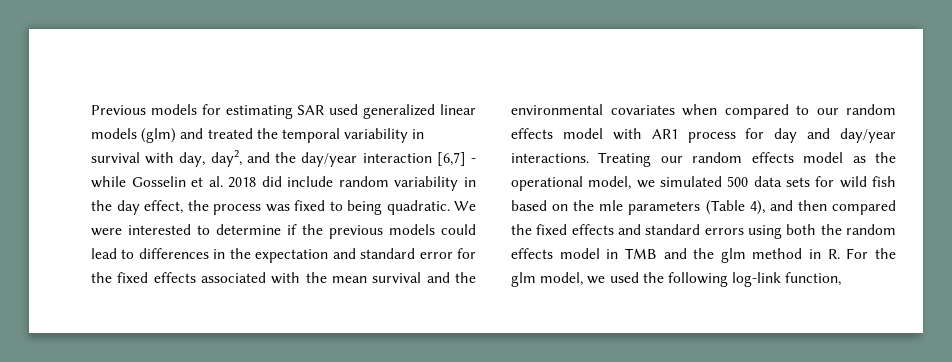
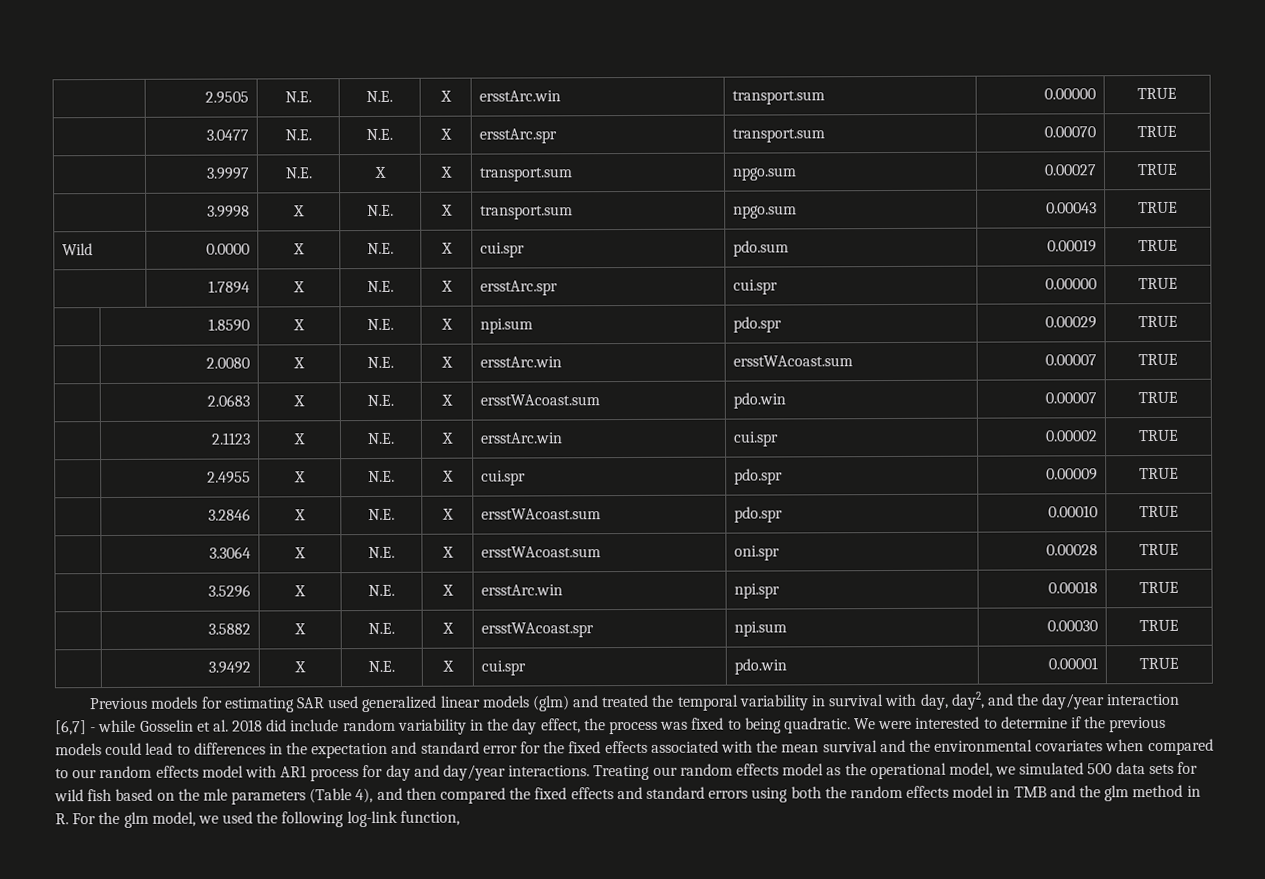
(91, 110) none -> [205,91,250,104] [284,91,312,103] [366,90,393,103] [439,90,452,102] [478,90,561,102] [731,90,825,105] [1044,88,1097,100] [1137,87,1177,100] [206,129,250,141] [284,129,312,141] [366,128,393,141] [439,128,452,140] [478,128,557,144] [731,128,825,143] [1044,126,1097,138] [1137,125,1177,138] [206,167,250,180] [284,167,312,179] [373,166,386,178] [439,166,452,178] [478,167,573,182] [731,167,797,181] [1044,164,1097,176] [1137,163,1177,176] [207,205,251,218] [293,205,305,217] [367,204,394,217] [440,204,453,216] [479,205,573,220] [732,205,797,219] [1046,202,1098,214] [1138,201,1178,214] [61,243,93,256] [206,243,251,255] [293,243,305,255] [367,242,394,255] [440,242,453,254] [479,242,525,258] [732,240,789,257] [1047,239,1098,253] [1138,239,1178,252] [208,280,251,294] [293,281,305,293] [367,280,394,293] [440,280,453,292] [479,280,558,296] [732,279,778,295] [1045,278,1098,290] [1138,277,1178,290] [208,318,251,332] [293,319,305,331] [367,318,394,331] [440,318,453,330] [479,318,533,334] [732,316,782,333] [1045,316,1098,329] [1138,315,1178,328] [206,357,251,369] [293,357,305,369] [367,356,394,369] [440,356,453,368] [479,356,562,368] [732,355,853,367] [1045,354,1098,366] [1138,353,1178,366] [207,394,251,407] [293,395,305,407] [367,394,394,407] [440,394,453,406] [479,394,600,406] [732,392,786,409] [1045,392,1098,404] [1138,391,1178,404] [211,432,252,445] [293,433,306,445] [367,432,395,445] [440,432,454,444] [479,432,563,444] [732,431,779,447] [1045,430,1099,442] [1138,429,1179,442] [207,471,252,484] [294,471,306,483] [368,470,395,483] [441,470,454,482] [480,470,526,486] [733,468,783,485] [1046,468,1099,481] [1139,467,1179,480] [208,508,252,521] [294,509,306,521] [368,508,395,521] [441,508,454,520] [480,508,601,520] [733,506,783,523] [1048,505,1099,518] [1139,505,1179,518] [209,546,252,559] [294,547,306,559] [368,546,395,559] [441,546,454,558] [480,546,601,558] [733,545,780,561] [1046,544,1099,556] [1139,543,1179,556] [208,584,252,598] [294,585,306,597] [368,584,395,597] [441,584,454,596] [480,584,563,596] [733,583,780,599] [1048,581,1099,594] [1139,581,1179,594] [208,623,252,635] [294,623,306,635] [368,622,395,635] [441,622,454,634] [480,622,594,638] [733,621,787,637] [1047,620,1099,632] [1139,619,1179,632] [208,661,252,674] [294,661,306,673] [368,660,395,673] [441,660,454,672] [480,660,526,676] [733,658,787,675] [1048,657,1099,670] [1139,657,1179,670] | 2.9505 | N.E. | N.E. | X | ersstArc.win | transport.sum | 0.00000 | TRUE // | 3.0477 | N.E. | N.E. | X | ersstArc.spr | transport.sum | 0.00070 | TRUE // | 3.9997 | N.E. | X | X | transport.sum | npgo.sum | 0.00027 | TRUE // | 3.9998 | X | N.E. | X | transport.sum | npgo.sum | 0.00043 | TRUE // Wild | 0.0000 | X | N.E. | X | cui.spr | pdo.sum | 0.00019 | TRUE // | 1.7894 | X | N.E. | X | ersstArc.spr | cui.spr | 0.00000 | TRUE // | 1.8590 | X | N.E. | X | npi.sum | pdo.spr | 0.00029 | TRUE // | 2.0080 | X | N.E. | X | ersstArc.win | ersstWAcoast.sum | 0.00007 | TRUE // | 2.0683 | X | N.E. | X | ersstWAcoast.sum | pdo.win | 0.00007 | TRUE // | 2.1123 | X | N.E. | X | ersstArc.win | cui.spr | 0.00002 | TRUE // | 2.4955 | X | N.E. | X | cui.spr | pdo.spr | 0.00009 | TRUE // | 3.2846 | X | N.E. | X | ersstWAcoast.sum | pdo.spr | 0.00010 | TRUE // | 3.3064 | X | N.E. | X | ersstWAcoast.sum | oni.spr | 0.00028 | TRUE // | 3.5296 | X | N.E. | X | ersstArc.win | npi.spr | 0.00018 | TRUE // | 3.5882 | X | N.E. | X | ersstWAcoast.spr | npi.sum | 0.00030 | TRUE // | 3.9492 | X | N.E. | X | cui.spr | pdo.win | 0.00001 | TRUE //

